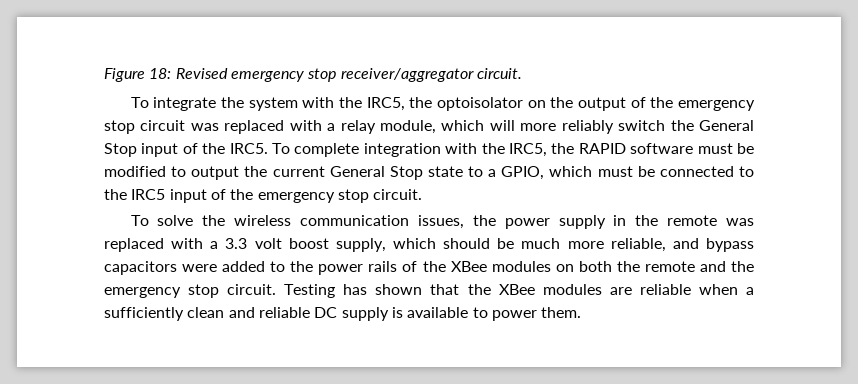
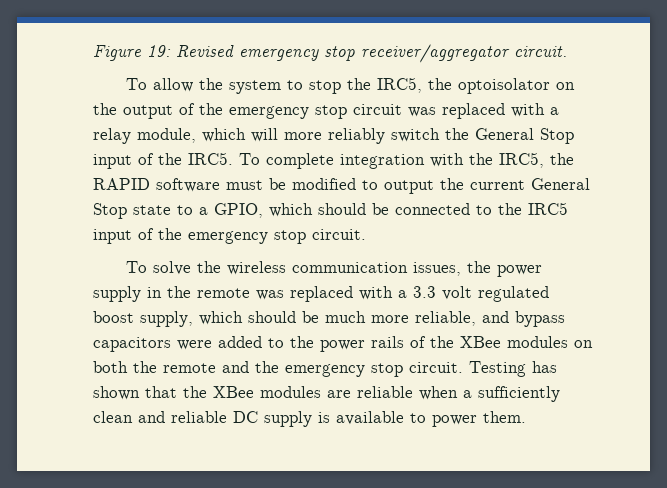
[149,68,172,79] 18: -> [147,45,171,57] 19:
[153,97,217,111] integrate -> [153,78,194,92] allow
[302,97,335,108] with -> [287,80,342,94] to stop
[597,166,633,177] must -> [318,203,366,215] should
(282, 243) none -> [478,286,549,302] regulated

